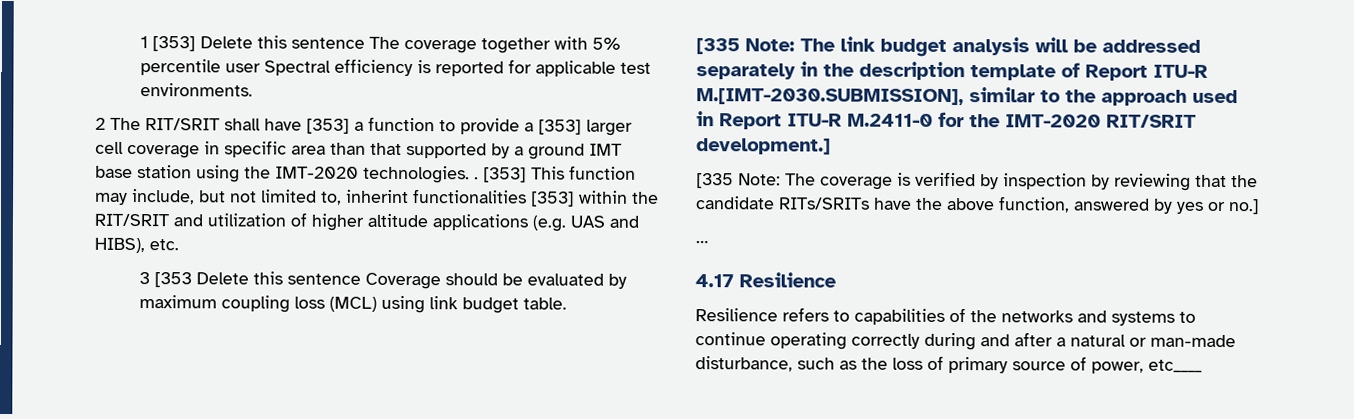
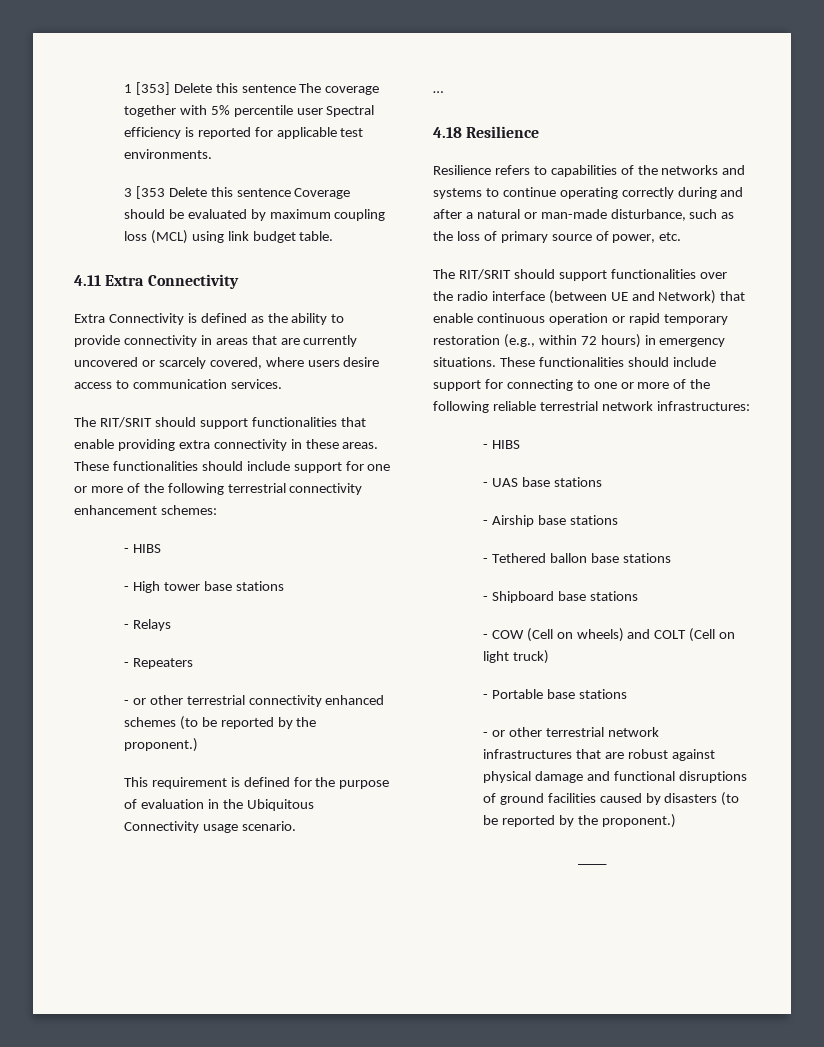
[95,116,633,136] [95,140,622,160] [95,165,636,184] [95,189,659,207] [94,212,639,232] [94,237,179,254] // 2 The RIT/SRIT shall have [353] a function to provide a [353] larger cell coverage in specific area than that supported by a ground IMT base station using the IMT-2020 technologies. . [353] This function may include, but not limited to, inherint functionalities [353] within the RIT/SRIT and utilization of higher altitude applications (e.g. UAS and HIBS), etc. -> (212, 154) none
[696,36,1201,57] [696,61,1208,81] [696,87,1238,106] [696,111,1197,130] [696,138,831,155] [696,171,1258,191] [696,196,1260,215] [335 Note: The link budget analysis will be addressed separately in the description template of Report ITU-R M.[IMT-2030.SUBMISSION], similar to the approach used in Report ITU-R M.2411-0 for the IMT-2020 RIT/SRIT development.] // [335 Note: The coverage is verified by inspection by reviewing that the candidate RITs/SRITs have the above function, answered by yes or no.] -> [74,274,239,289] [74,313,345,325] [74,335,358,347] [74,357,380,369] [74,379,282,389] [74,417,366,429] [74,439,379,451] [74,461,391,473] [74,483,363,495] [74,505,217,515] [123,544,161,553] [123,581,284,593] [123,619,171,631] [123,658,193,669] [123,695,385,707] [123,716,317,730] [123,738,198,752] [123,777,390,789] [123,799,314,811] [123,821,296,833] 4.11 Extra Connectivity // Extra Connectivity is defined as the ability to provide connectivity in areas that are currently uncovered or scarcely covered, where users desire access to communication services. // The RIT/SRIT should support functionalities that enable providing extra connectivity in these areas. These functionalities should include support for one or more of the following terrestrial connectivity enhancement schemes: // - HIBS // - High tower base stations // - Relays // - Repeaters // - or other terrestrial connectivity enhanced schemes (to be reported by the proponent.) // This requirement is defined for the purpose of evaluation in the Ubiquitous Connectivity usage scenario.
[695,274,734,288] 4.17 -> [433,127,462,138] 4.18
[1148,359,1202,373] etc____ -> [659,232,682,241] [433,269,727,281] [433,290,746,304] [433,313,728,325] [433,334,726,348] [433,357,716,367] [433,379,711,391] [433,401,750,413] [482,440,520,449] [482,477,602,487] [482,515,618,527] [482,553,671,563] [482,591,638,603] [482,628,736,642] [482,650,549,664] [482,689,627,699] [482,727,659,737] [482,749,715,761] [482,771,747,783] [482,792,740,806] [482,814,676,828] [577,863,607,865] etc. // The RIT/SRIT should support functionalities over the radio interface (between UE and Network) that enable continuous operation or rapid temporary restoration (e.g., within 72 hours) in emergency situations. These functionalities should include support for connecting to one or more of the following reliable terrestrial network infrastructures: // - HIBS // - UAS base stations // - Airship base stations // - Tethered ballon base stations // - Shipboard base stations // - COW (Cell on wheels) and COLT (Cell on light truck) // - Portable base stations // - or other terrestrial network infrastructures that are robust against physical damage and functional disruptions of ground facilities caused by disasters (to be reported by the proponent.) // ____

